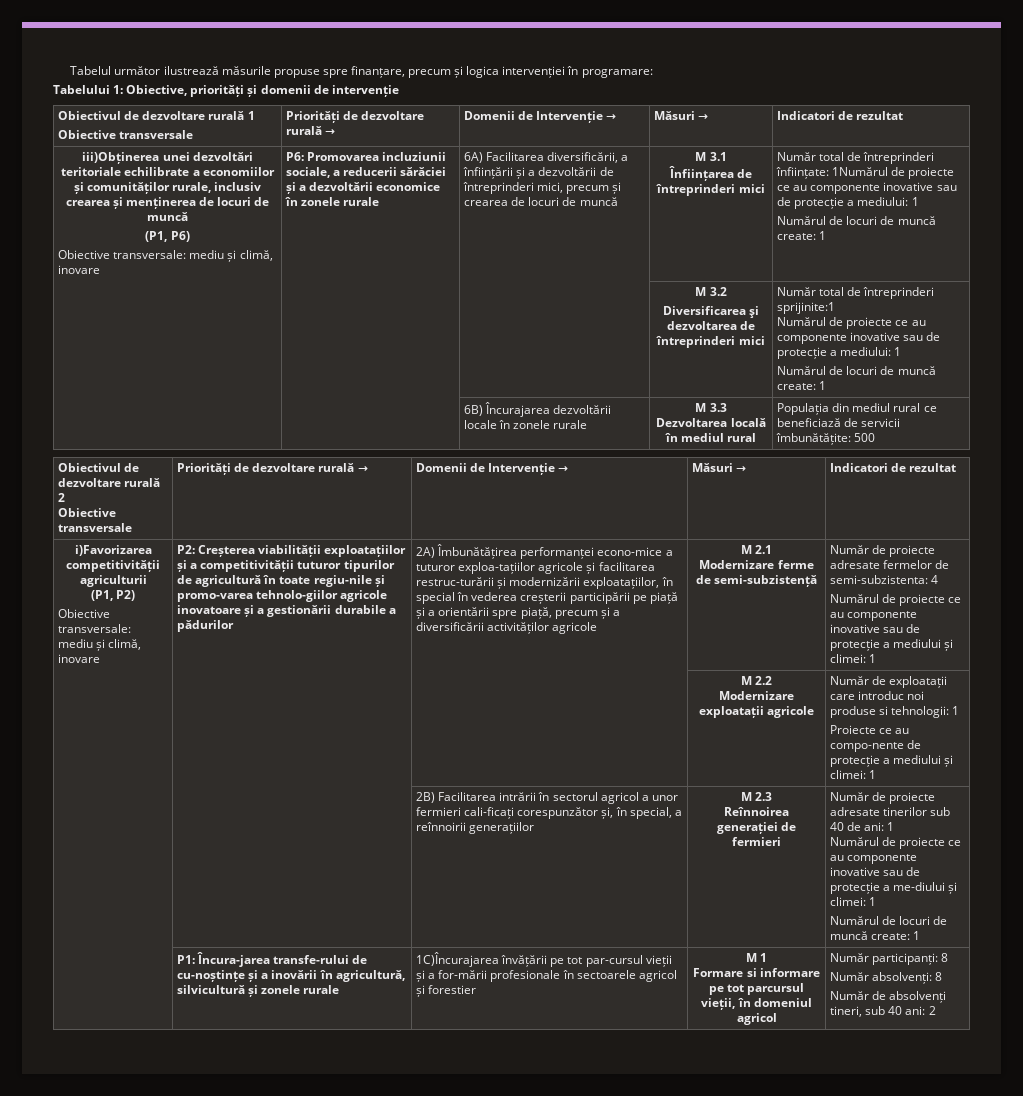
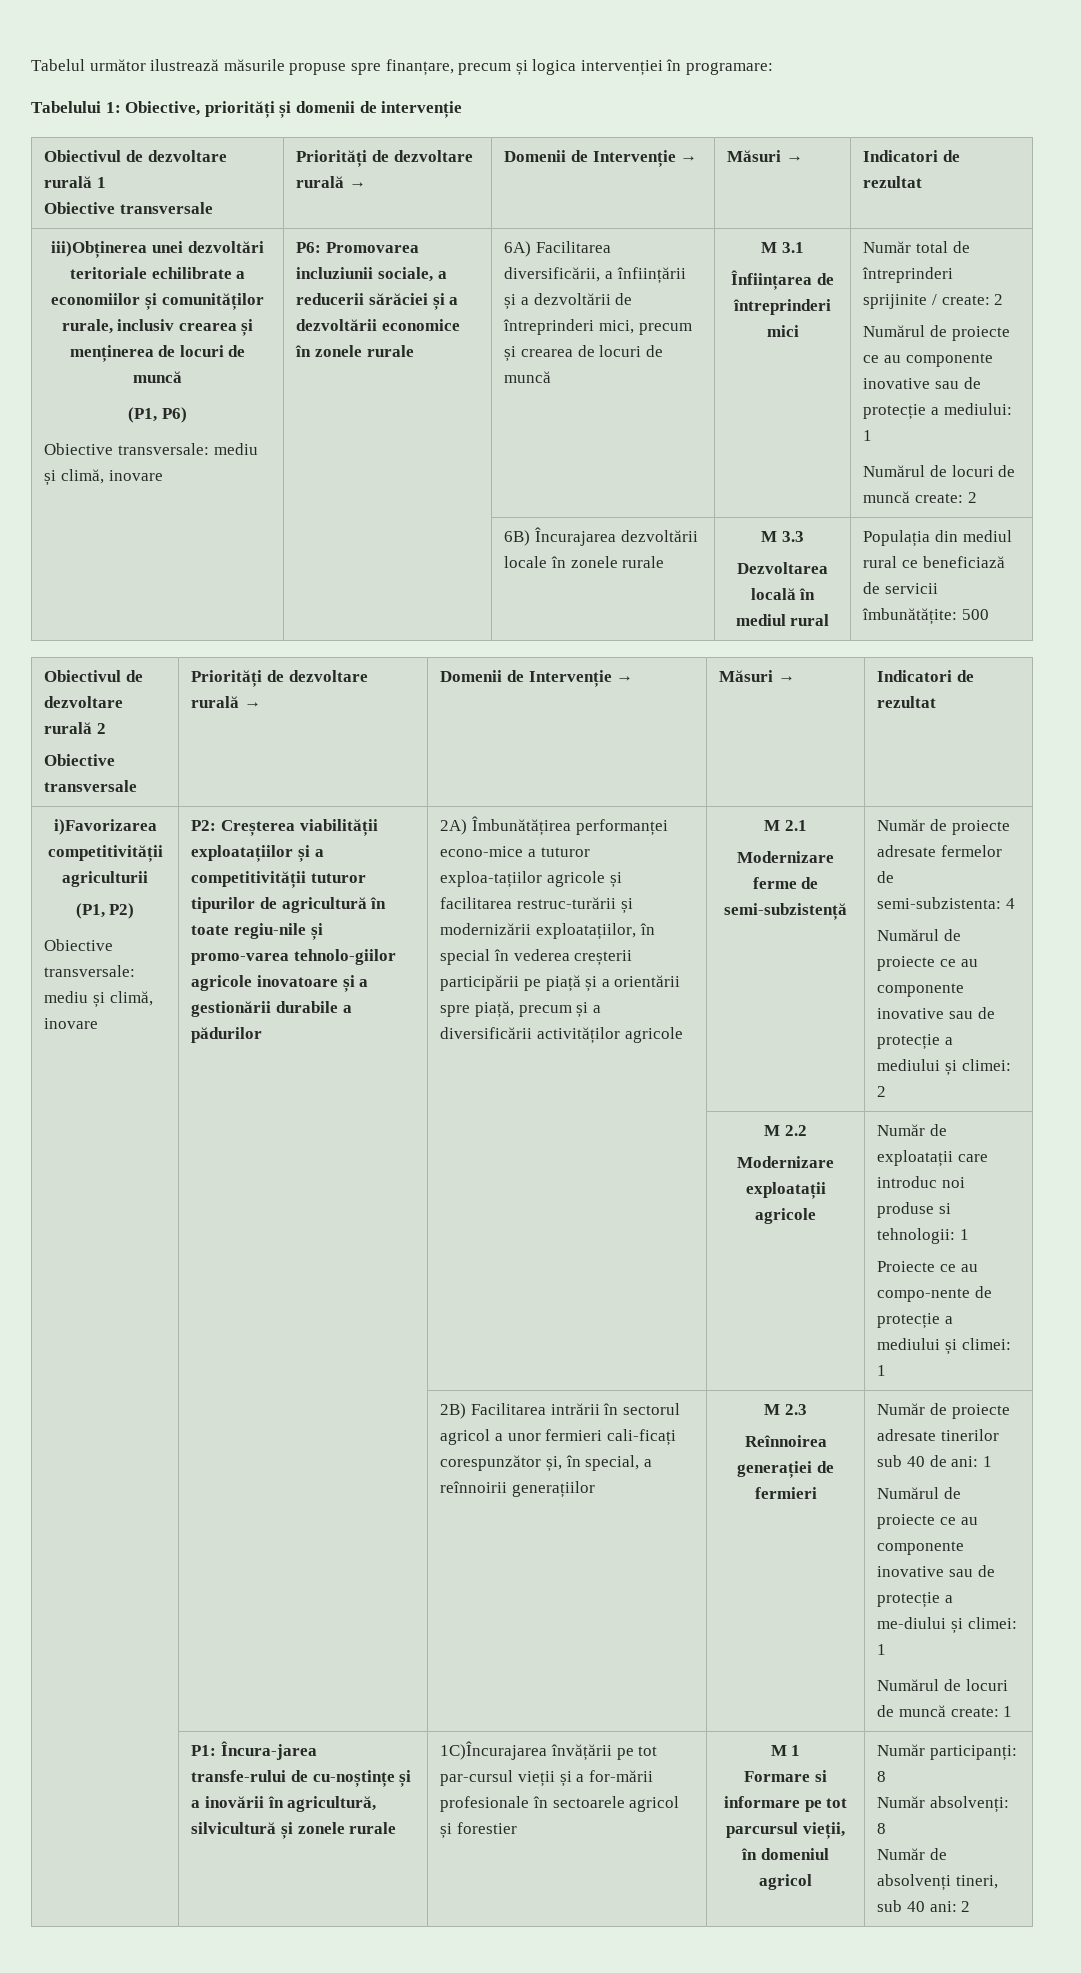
[776,167,955,179] [777,182,957,194] [777,197,919,209] [777,216,936,225] [777,231,827,240] [695,287,727,296] [662,306,760,318] [666,321,756,330] [656,336,765,348] [777,287,935,299] [777,302,836,314] înființate: 1Numărul de proiecte ce au componente inovative sau de protecție a mediului: 1 // Numărul de locuri de muncă create: 1 // | | | M 3.2 // Diversificarea şi dezvoltarea de întreprinderi mici | Număr total de întreprinderi sprijinite:1 -> [863,294,1004,309] sprijinite / create: 2
[819,381,827,390] 1 -> [967,492,977,503] 2
[869,654,877,663] 1 -> [877,1086,887,1097] 2

